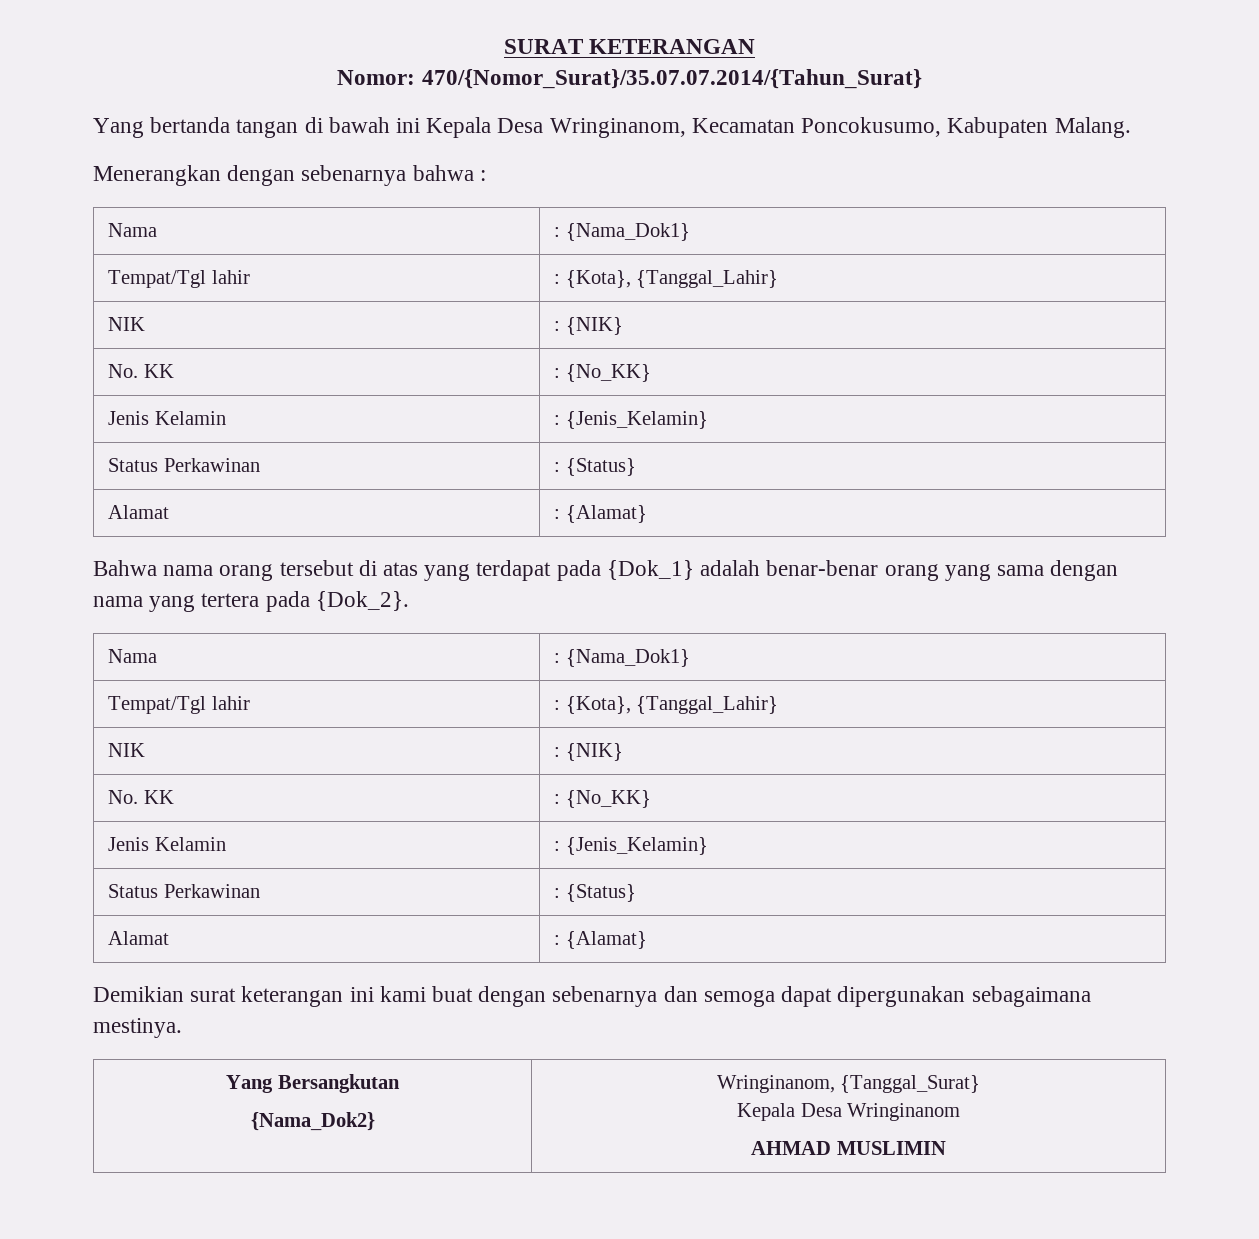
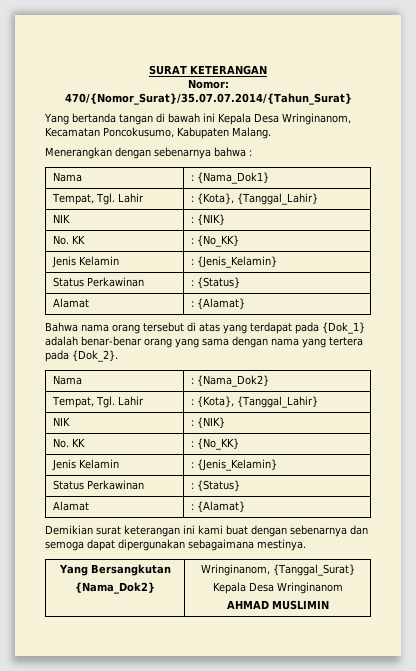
[108,270,250,288] Tempat/Tgl lahir -> [51,193,144,205] Tempat, Tgl. Lahir
[565,649,690,667] [108,696,250,714] {Nama_Dok1} // Tempat/Tgl lahir -> [196,375,269,387] [51,396,144,408] {Nama_Dok2} // Tempat, Tgl. Lahir

